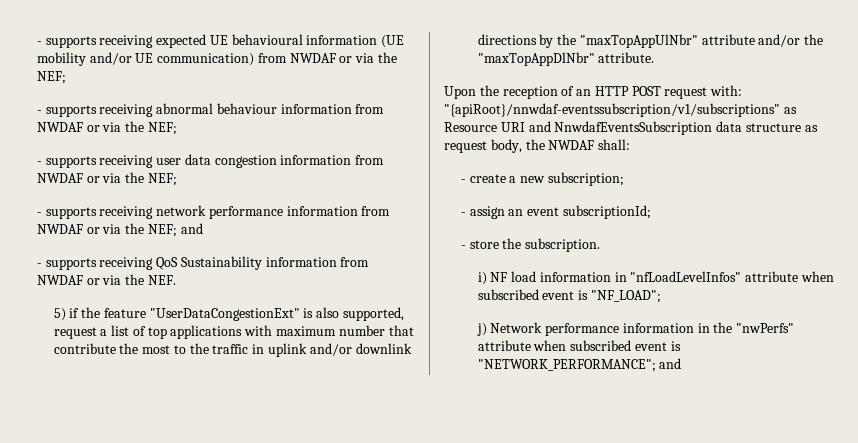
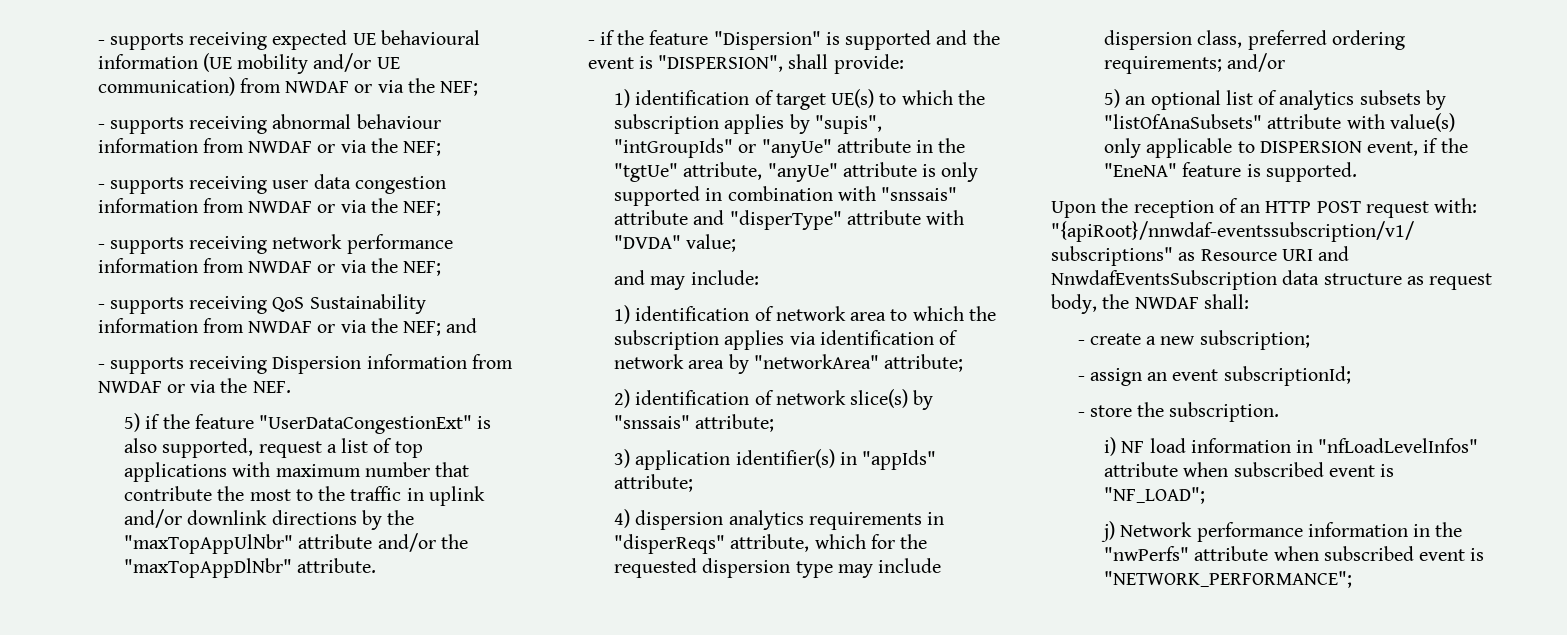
[180,223,203,234] and -> (442, 268) none
(145, 279) none -> [403,318,478,336] [97,354,513,374] [97,378,248,393] NEF; and // - supports receiving Dispersion information from NWDAF or via the
(655, 57) none -> [587,30,1000,50] [587,54,904,74] [614,89,985,110] [614,114,882,134] [614,138,966,158] [614,162,979,182] [614,186,958,206] [614,210,965,230] [614,234,737,252] [614,270,759,290] [614,305,996,324] [614,330,959,350] [614,354,964,374] [614,389,934,410] [614,414,775,432] [614,449,937,470] [614,474,694,492] [614,509,945,530] [614,534,928,554] [614,558,942,578] [1104,30,1405,50] [1104,53,1286,74] [1104,89,1446,110] [1104,113,1455,132] [1104,138,1468,158] [1104,162,1357,182] // - if the feature "Dispersion" is supported and the event is "DISPERSION", shall provide: // 1) identification of target UE(s) to which the subscription applies by "supis", "intGroupIds" or "anyUe" attribute in the "tgtUe" attribute, "anyUe" attribute is only supported in combination with "snssais" attribute and "disperType" attribute with "DVDA" value; // and may include: // 1) identification of network area to which the subscription applies via identification of network area by "networkArea" attribute; // 2) identification of network slice(s) by "snssais" attribute; // 3) application identifier(s) in "appIds" attribute; // 4) dispersion analytics requirements in "disperReqs" attribute, which for the requested dispersion type may include dispersion class, preferred ordering requirements; and/or // 5) an optional list of analytics subsets by "listOfAnaSubsets" attribute with value(s) only applicable to DISPERSION event, if the "EneNA" feature is supported.
[659,358,682,369] and -> (1353, 579) none

